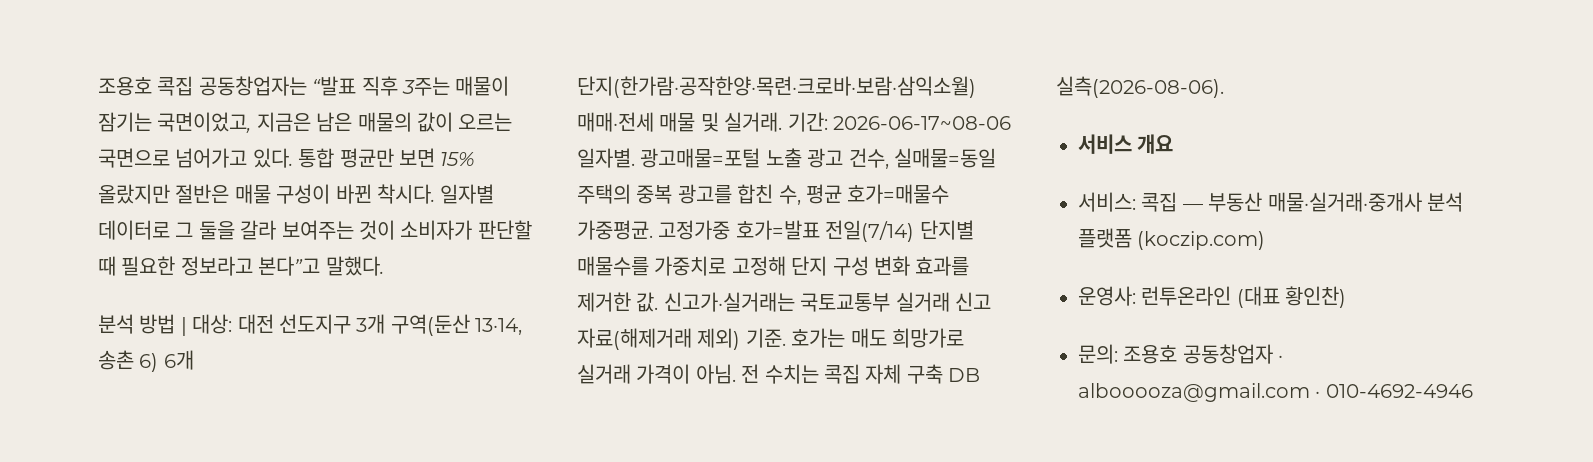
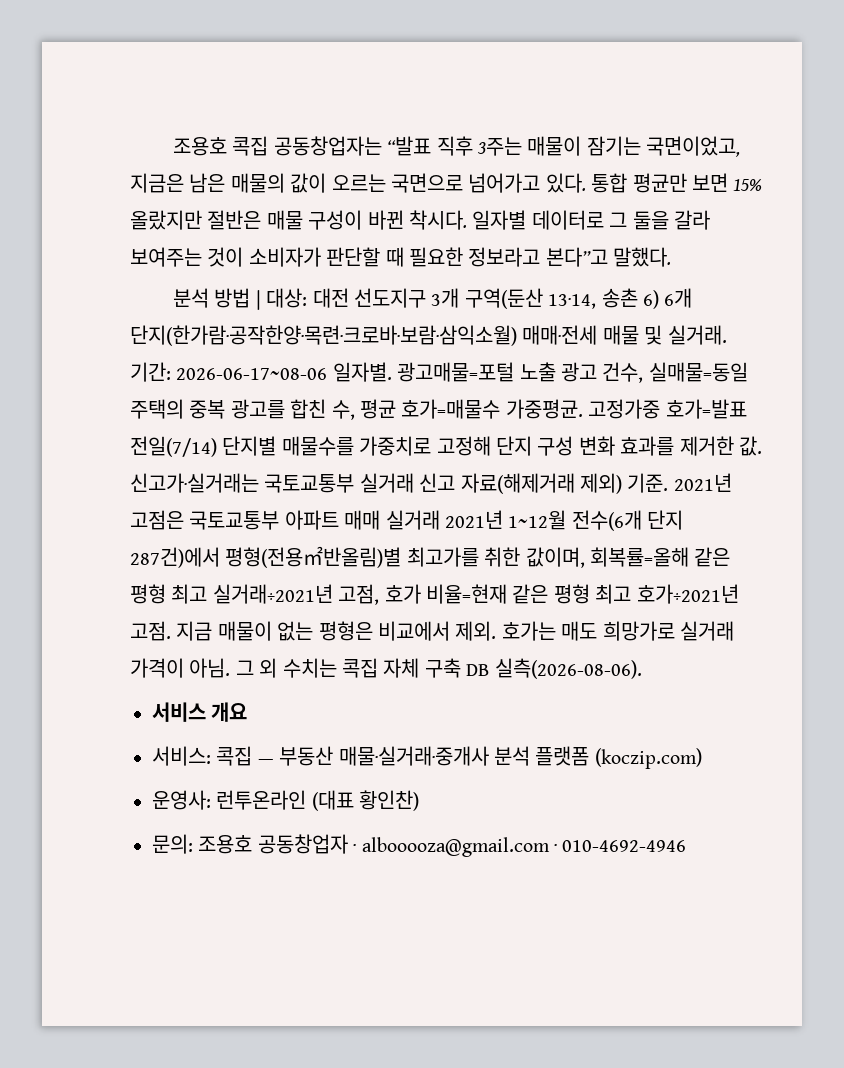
(786, 338) none -> [673,473,732,492] [130,510,684,531] [130,546,731,568] [130,584,739,605] [130,621,497,641] 2021년 고점은 국토교통부 아파트 매매 실거래 2021년 1~12월 전수(6개 단지 287건)에서 평형(전용㎡반올림)별 최고가를 취한 값이며, 회복률=올해 같은 평형 최고 실거래÷2021년 고점, 호가 비율=현재 같은 평형 최고 호가÷2021년 고점. 지금 매물이 없는 평형은 비교에서 제외.
[741,364,760,383] 전 -> [235,658,278,678] 그 외

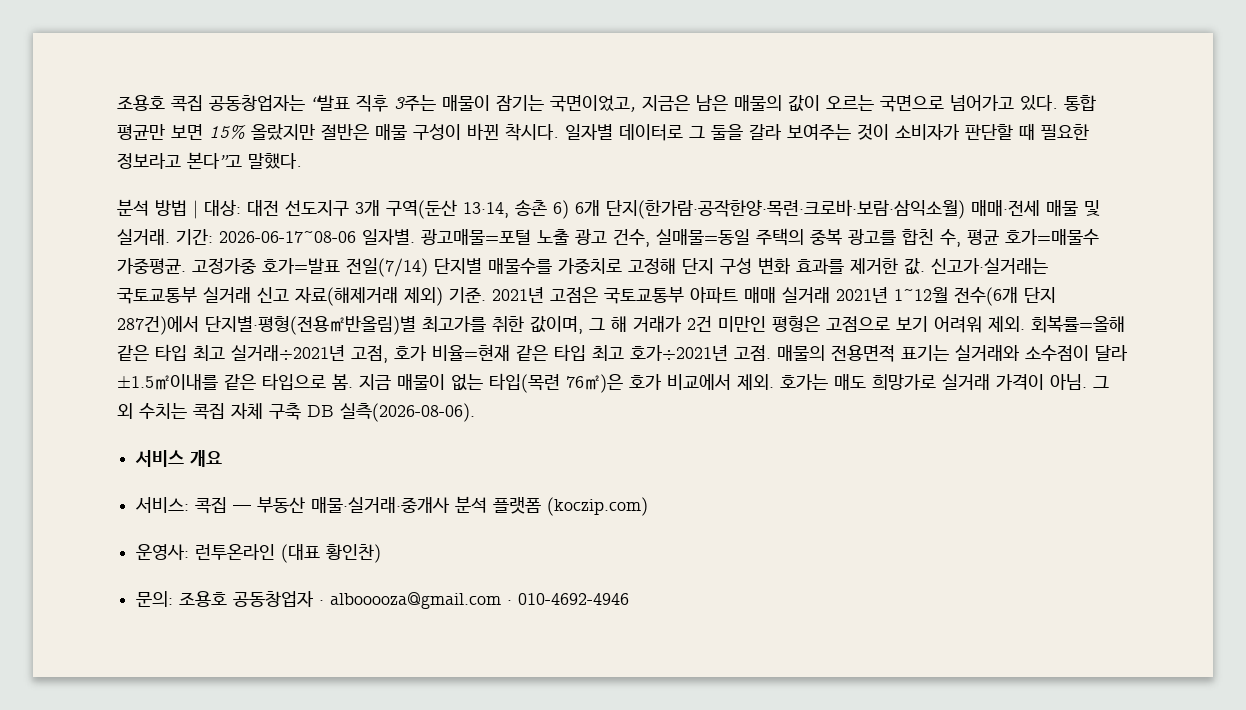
[225,547,304,568] 평형(전용 -> [205,316,329,335] 단지별·평형(전용
(585, 557) none -> [589,316,1025,333] 그 해 거래가 2건 미만인 평형은 고점으로 보기 어려워 제외.
[130,584,166,604] 평형 -> [155,344,187,361] 타입
[553,584,590,604] 평형 -> [554,344,586,361] 타입
[176,621,373,641] 지금 매물이 없는 평형은 -> [777,345,1128,362] [117,373,662,393] 매물의 전용면적 표기는 실거래와 소수점이 달라 ±1.5㎡이내를 같은 타입으로 봄. 지금 매물이 없는 타입(목련 76㎡)은 호가

